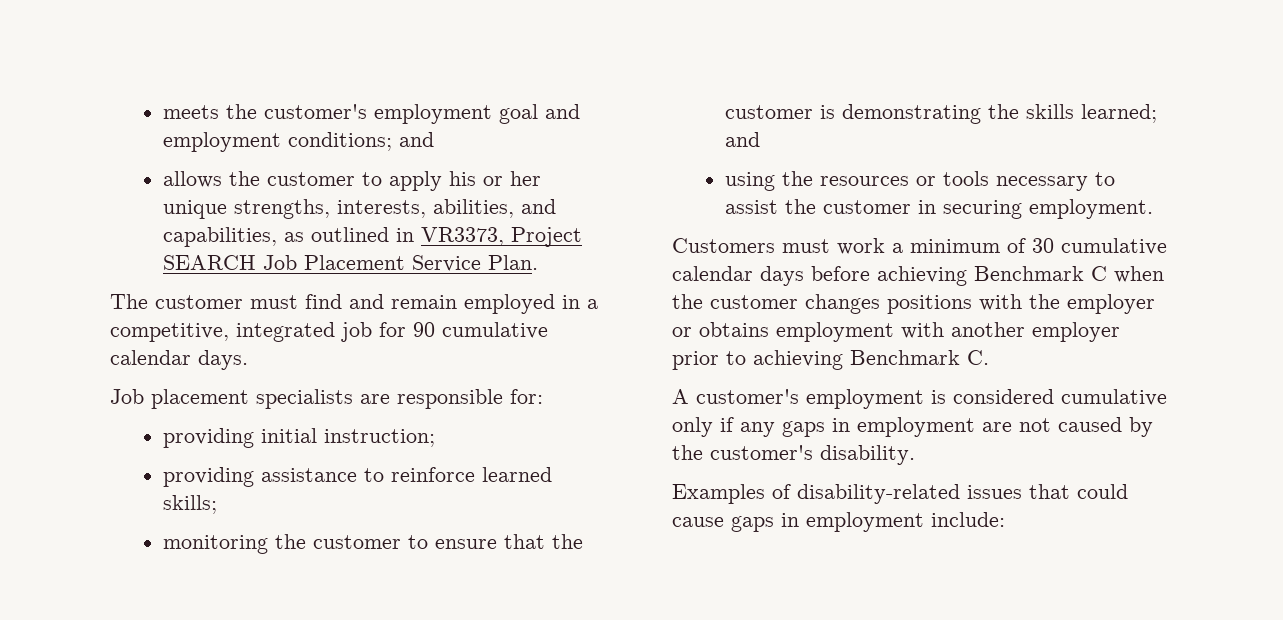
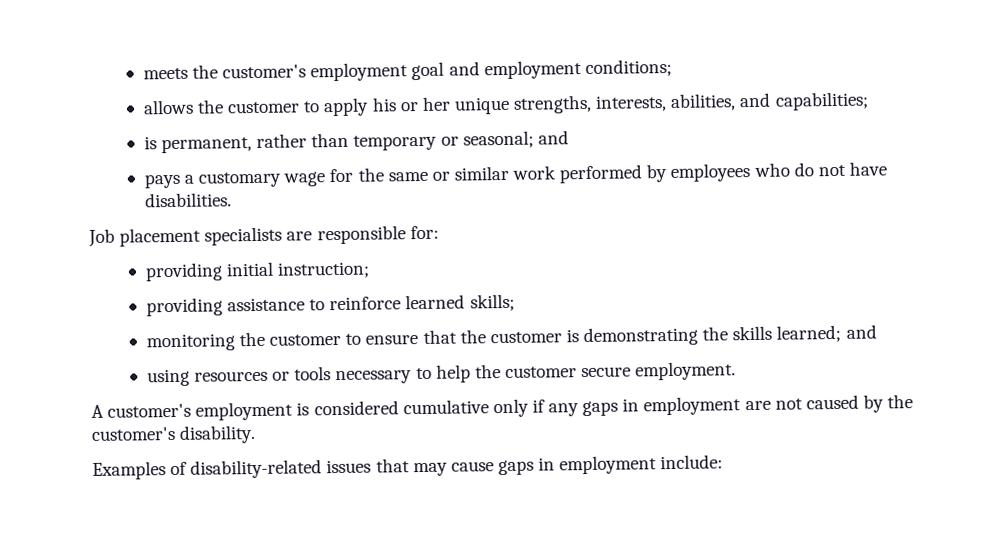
[399,132,435,147] and -> (672, 68) none
[163,227,583,247] [163,255,539,272] [110,294,598,314] [110,322,548,342] [110,350,248,370] capabilities, as outlined in VR3373, Project SEARCH Job Placement Service Plan. // The customer must find and remain employed in a competitive, integrated job for 90 cumulative calendar days. -> [774,91,869,111] [143,130,569,154] [143,161,887,189] [144,192,232,208] capabilities; // is permanent, rather than temporary or seasonal; and // pays a customary wage for the same or similar work performed by employees who do not have disabilities.
[782,171,814,186] the -> (190, 377) none
[725,199,1023,219] assist the customer in securing -> [435,364,632,383] help the customer secure
[672,238,1167,255] [672,266,1164,286] [672,294,1155,314] [672,322,1120,342] [672,350,989,370] // Customers must work a minimum of 30 cumulative calendar days before achieving Benchmark C when the customer changes positions with the employer or obtains employment with another employer prior to achieving Benchmark C. -> (737, 371) none
[1077,484,1128,499] could -> [412,462,448,477] may

